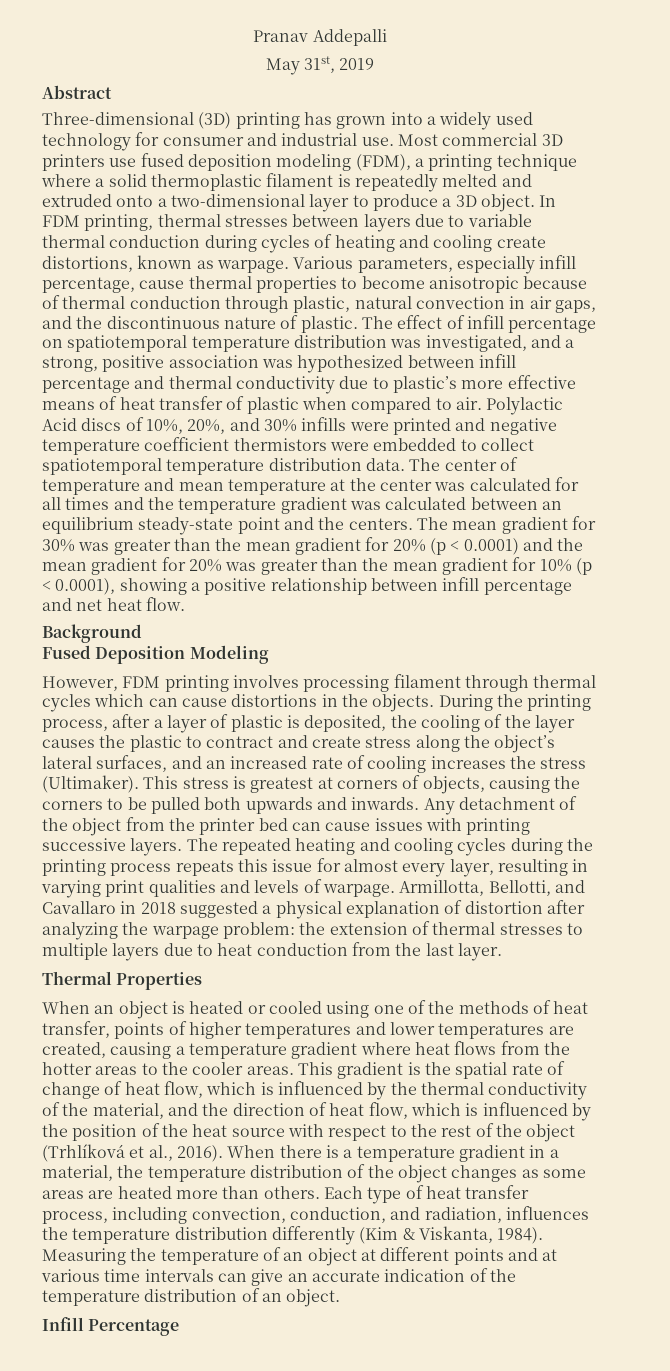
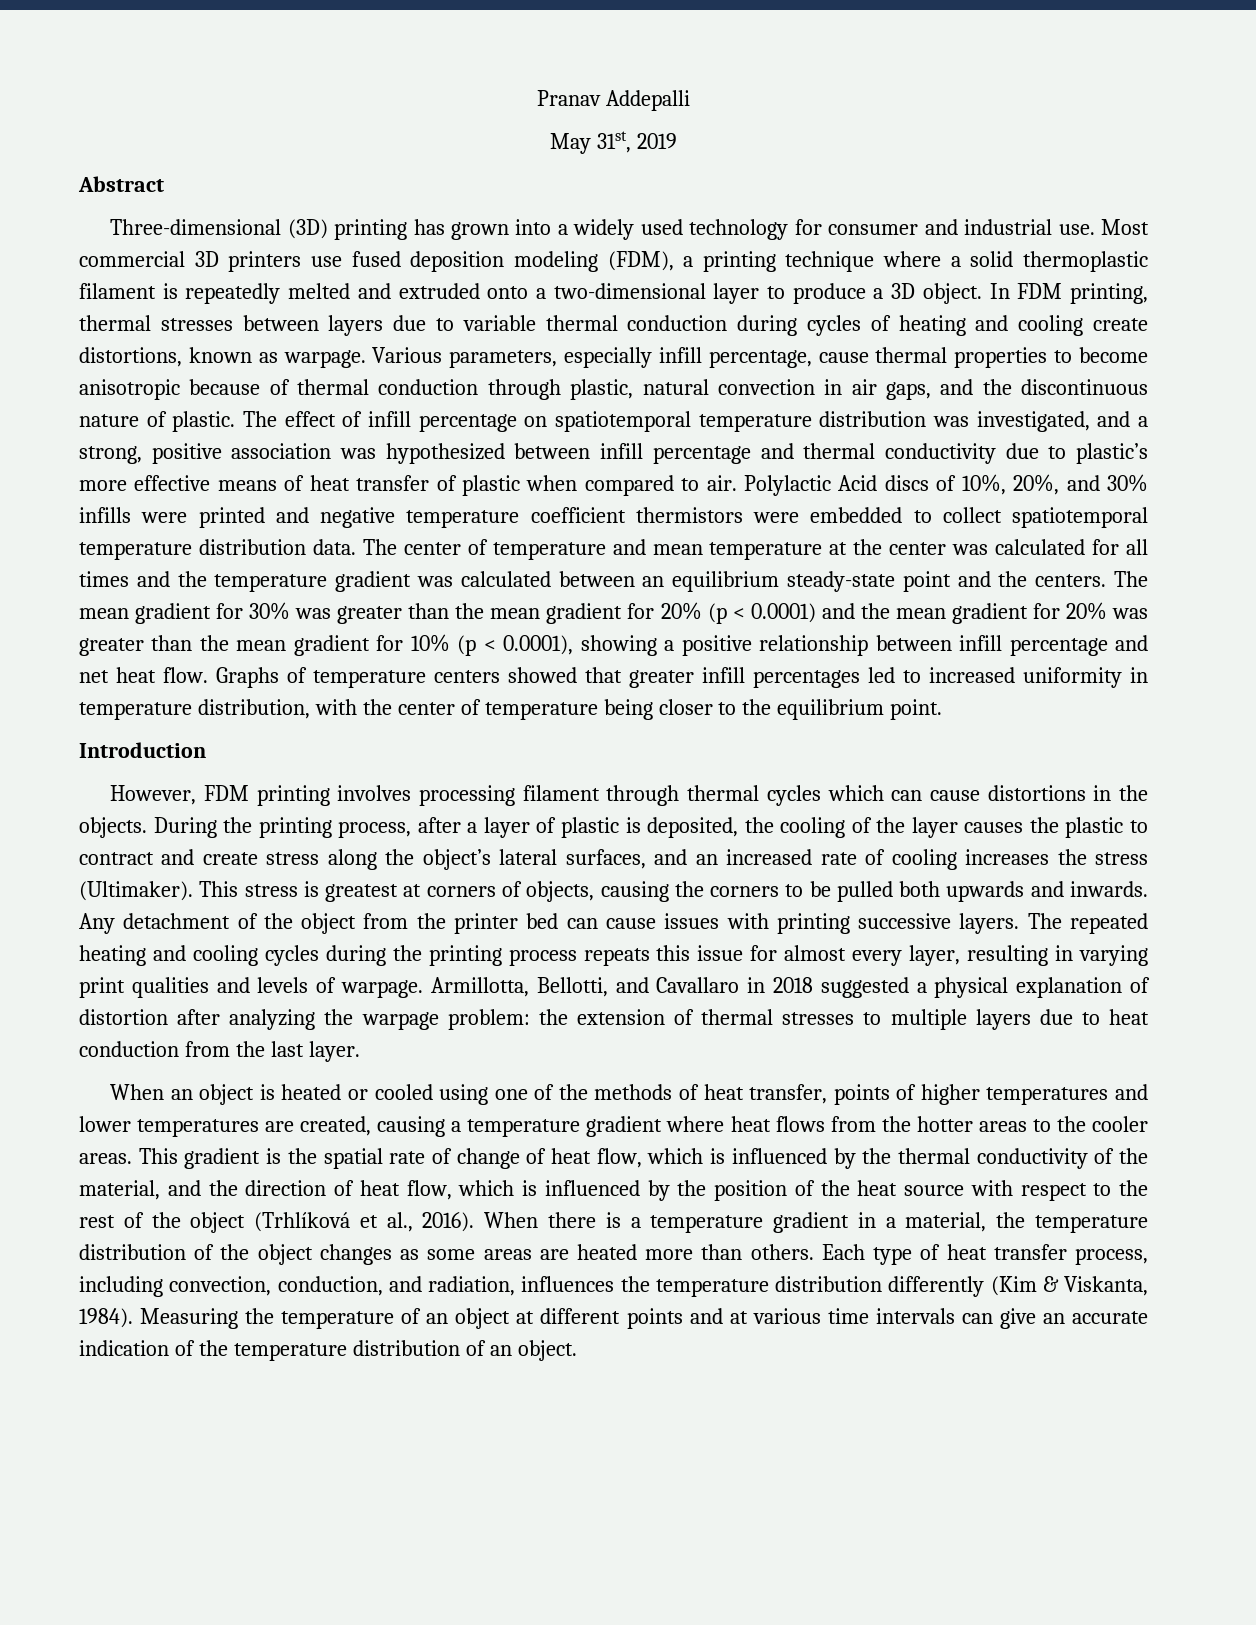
[42,624,142,643] [42,645,269,664] // Background // Fused Deposition Modeling -> [216,667,1148,688] [79,699,943,720] [79,742,206,758] Graphs of temperature centers showed that greater infill percentages led to increased uniformity in temperature distribution, with the center of temperature being closer to the equilibrium point. // Introduction
[42,971,203,990] // Thermal Properties -> (360, 1051) none
[42,1317,180,1336] // Infill Percentage -> (577, 1350) none

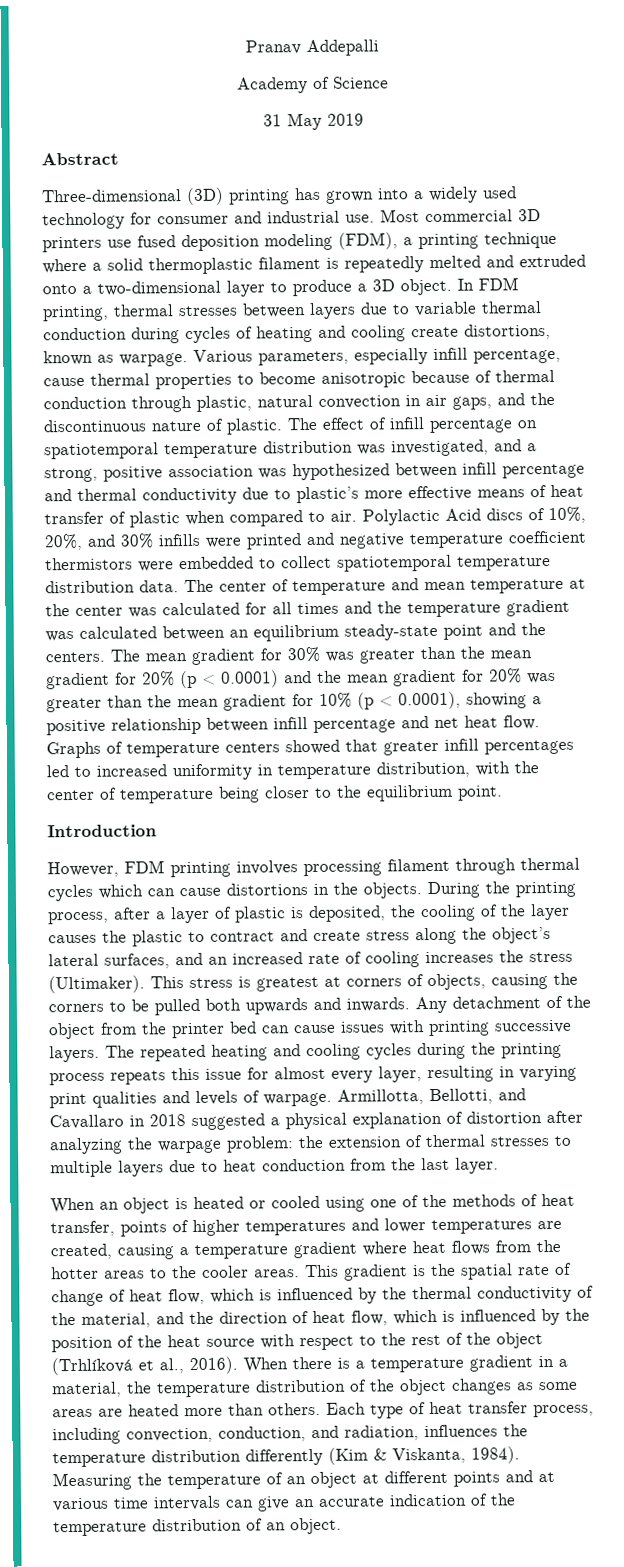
[550,131,631,154] May 31st, -> [237,76,389,94] [262,112,322,131] Academy of Science // 31 May

